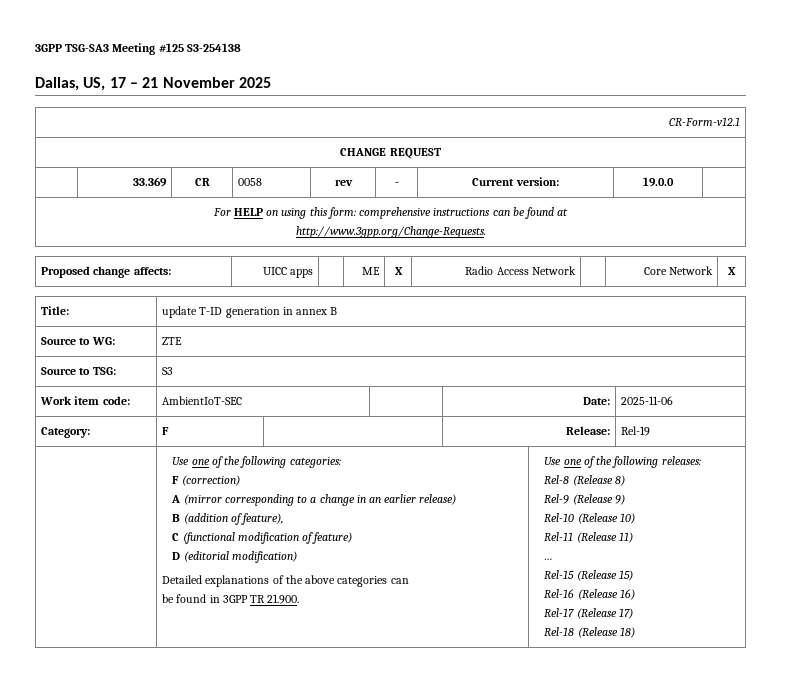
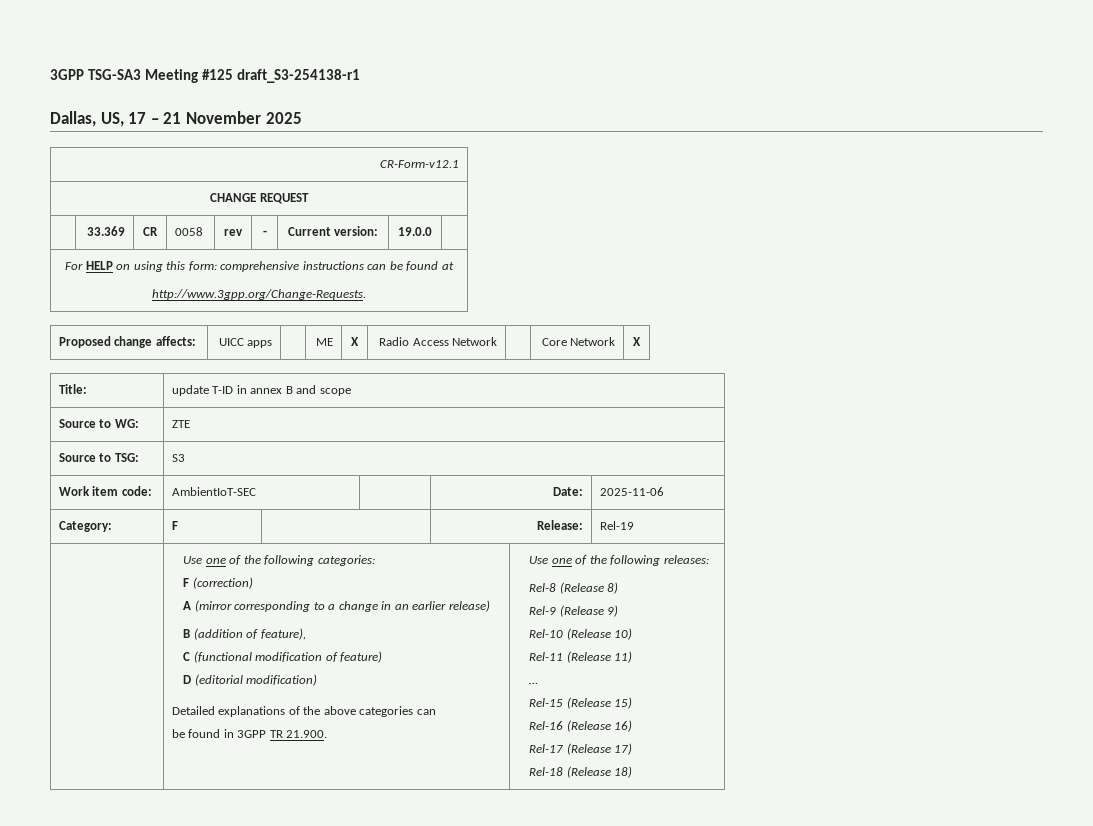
[186,43,241,52] S3-254138 -> [236,69,360,83] draft_S3-254138-r1
[225,307,280,318] generation -> (234, 390) none
(338, 311) none -> [296,385,351,396] and scope

